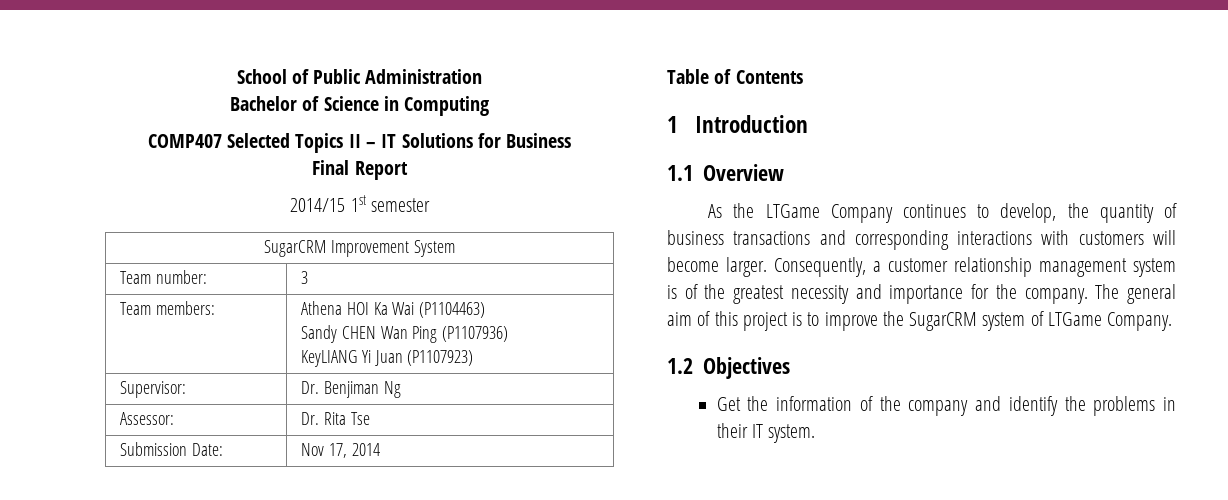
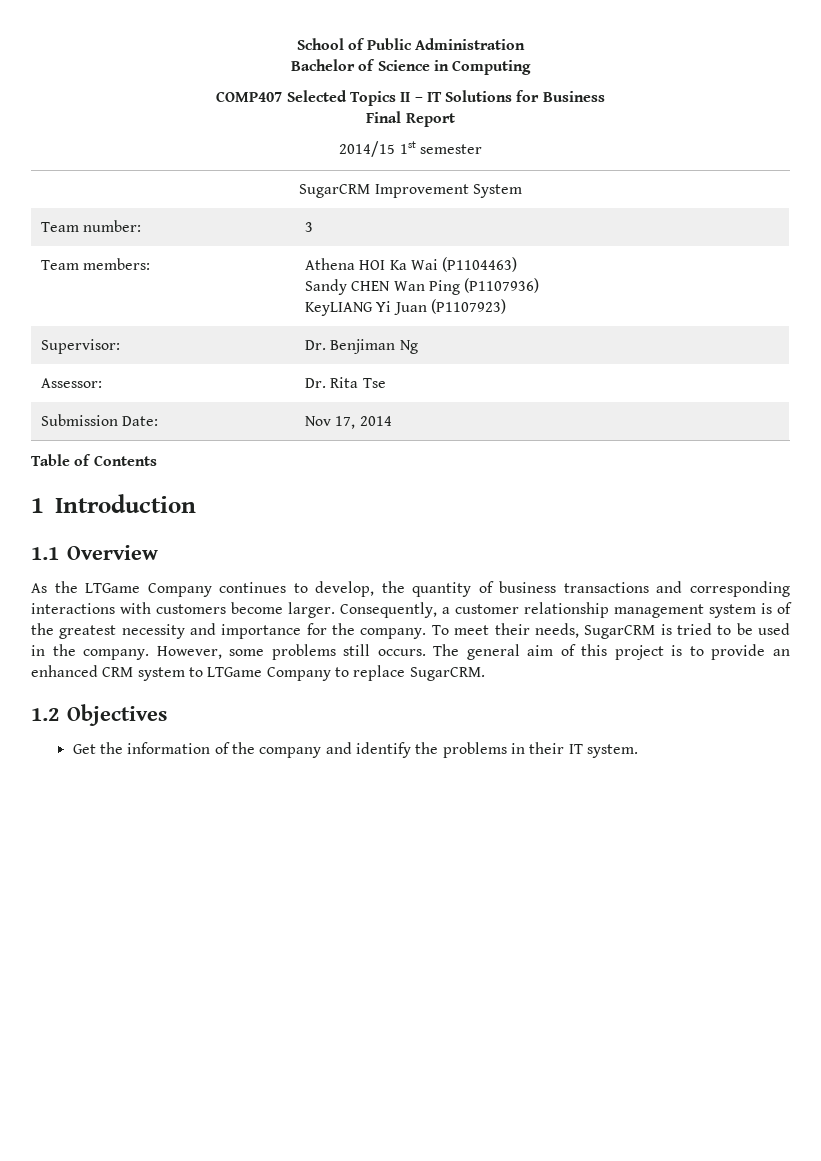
[1153,230,1176,245] will -> (226, 609) none
(1088, 296) none -> [431,623,791,639] [31,644,426,660] To meet their needs, SugarCRM is tried to be used in the company. However, some problems still occurs.
[824,311,1173,331] improve the SugarCRM system of LTGame Company. -> [711,644,790,660] [31,665,485,681] provide an enhanced CRM system to LTGame Company to replace SugarCRM.

